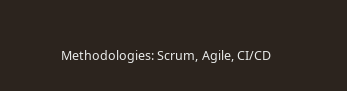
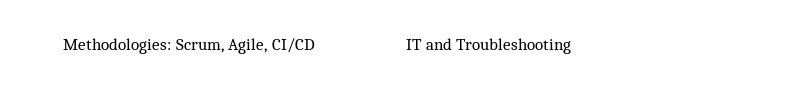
(272, 55) none -> [406,38,572,54] // IT and Troubleshooting

